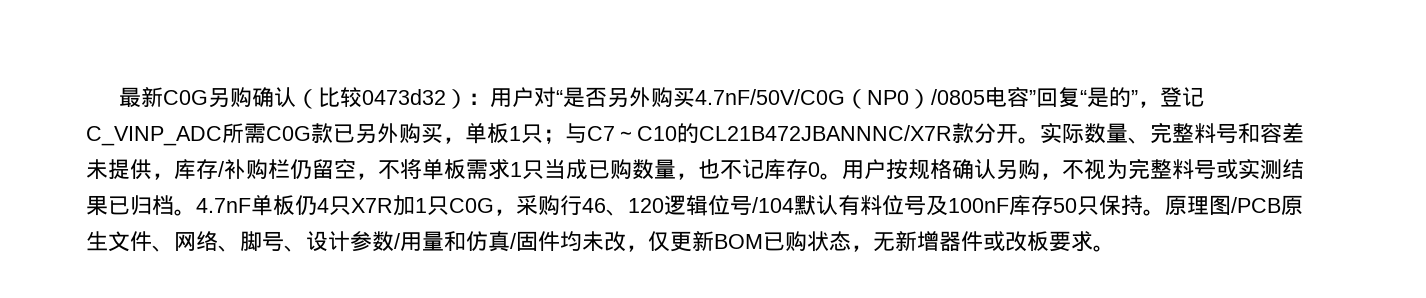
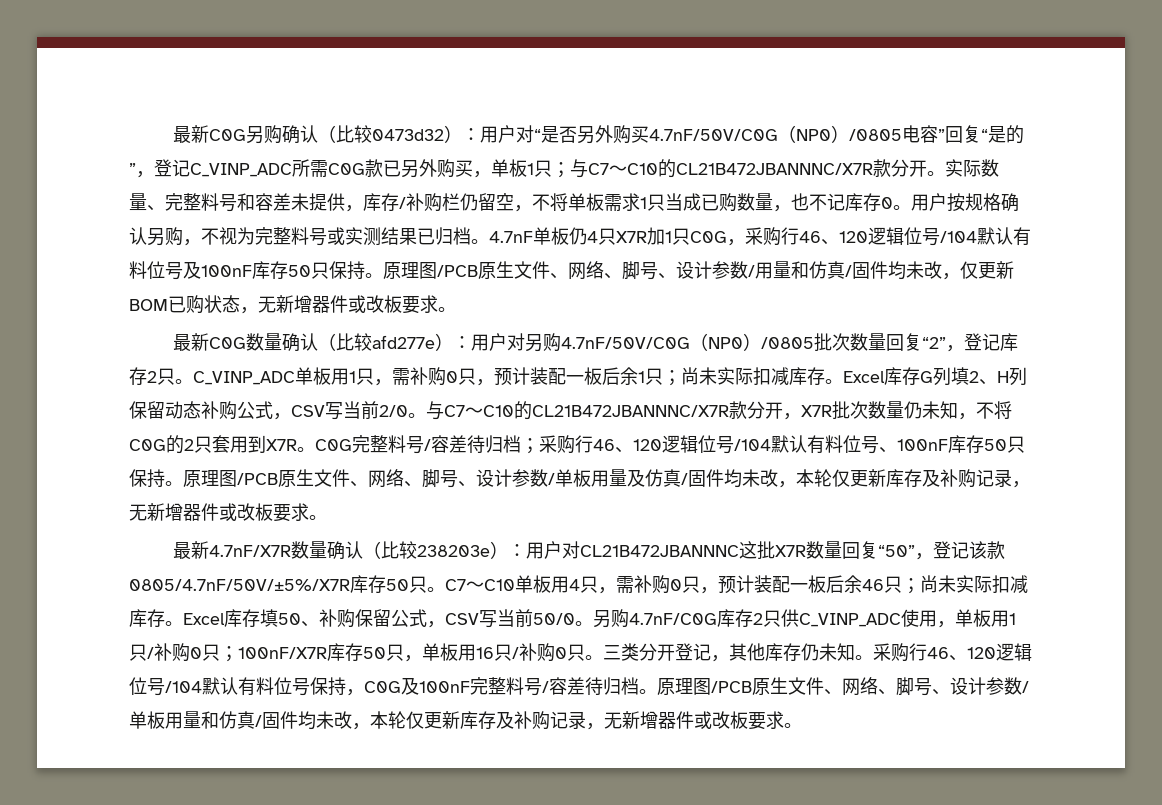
(1115, 248) none -> [173,333,1019,352] [129,367,1027,386] [129,401,1012,420] [129,435,1025,454] [129,469,1030,488] [129,503,327,522] [173,541,1006,560] [129,575,1028,594] [129,609,1016,628] [129,643,1032,662] [129,677,1029,696] [129,711,802,730] // 最新C0G数量确认（比较afd277e）：用户对另购4.7nF/50V/C0G（NP0）/0805批次数量回复“2”，登记库存2只。C_VINP_ADC单板用1只，需补购0只，预计装配一板后余1只；尚未实际扣减库存。Excel库存G列填2、H列保留动态补购公式，CSV写当前2/0。与C7～C10的CL21B472JBANNNC/X7R款分开，X7R批次数量仍未知，不将C0G的2只套用到X7R。C0G完整料号/容差待归档；采购行46、120逻辑位号/104默认有料位号、100nF库存50只保持。原理图/PCB原生文件、网络、脚号、设计参数/单板用量及仿真/固件均未改，本轮仅更新库存及补购记录，无新增器件或改板要求。 // 最新4.7nF/X7R数量确认（比较238203e）：用户对CL21B472JBANNNC这批X7R数量回复“50”，登记该款0805/4.7nF/50V/±5%/X7R库存50只。C7～C10单板用4只，需补购0只，预计装配一板后余46只；尚未实际扣减库存。Excel库存填50、补购保留公式，CSV写当前50/0。另购4.7nF/C0G库存2只供C_VINP_ADC使用，单板用1只/补购0只；100nF/X7R库存50只，单板用16只/补购0只。三类分开登记，其他库存仍未知。采购行46、120逻辑位号/104默认有料位号保持，C0G及100nF完整料号/容差待归档。原理图/PCB原生文件、网络、脚号、设计参数/单板用量和仿真/固件均未改，本轮仅更新库存及补购记录，无新增器件或改板要求。

